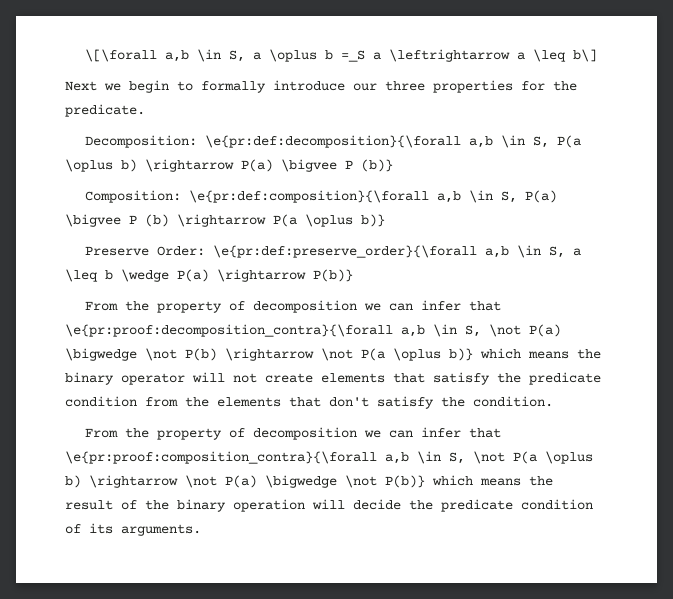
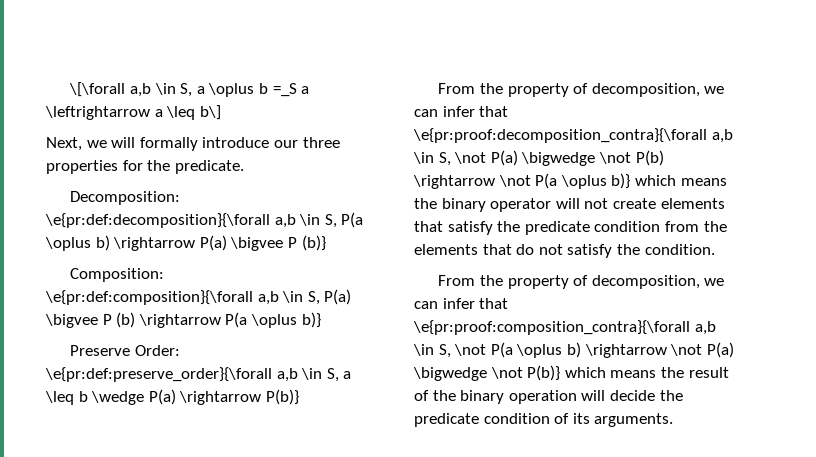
[65,80,193,93] Next we begin to -> [46,137,136,151] Next, we will
[252,300,357,313] decomposition -> [591,83,700,97] decomposition,
[329,397,369,407] don't -> [516,244,563,255] do not
[252,427,357,440] decomposition -> [591,275,700,289] decomposition,

